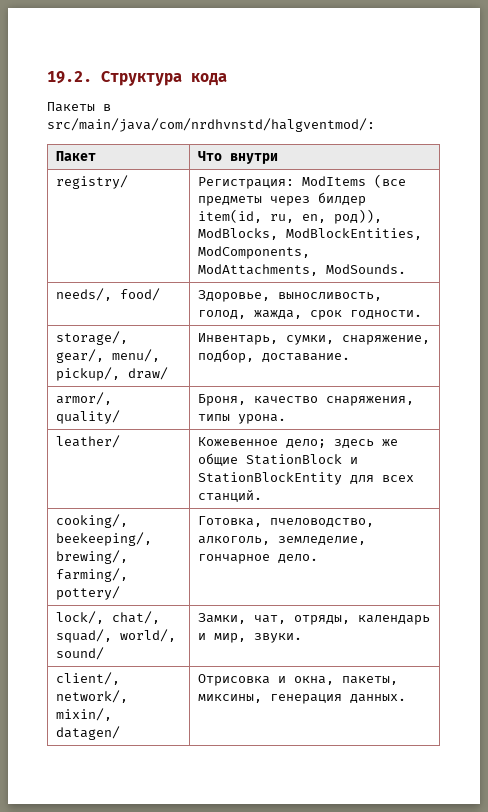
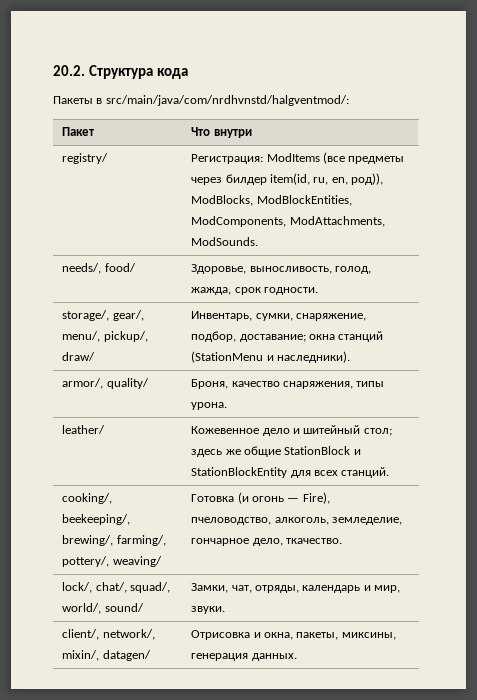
[47,71,92,84] 19.2. -> [53,65,85,76] 20.2.
[262,353,351,362] доставание. -> [239,331,384,342] [191,351,350,363] доставание; окна станций (StationMenu и наследники).
[286,439,327,448] дело; -> [262,425,392,436] дело и шитейный стол;
[56,586,121,600] [198,516,263,527] pottery/ | Готовка, -> [62,556,162,567] [191,492,330,504] pottery/, weaving/ | Готовка (и огонь — Fire),
[278,554,319,563] дело. -> [252,538,342,546] дело, ткачество.

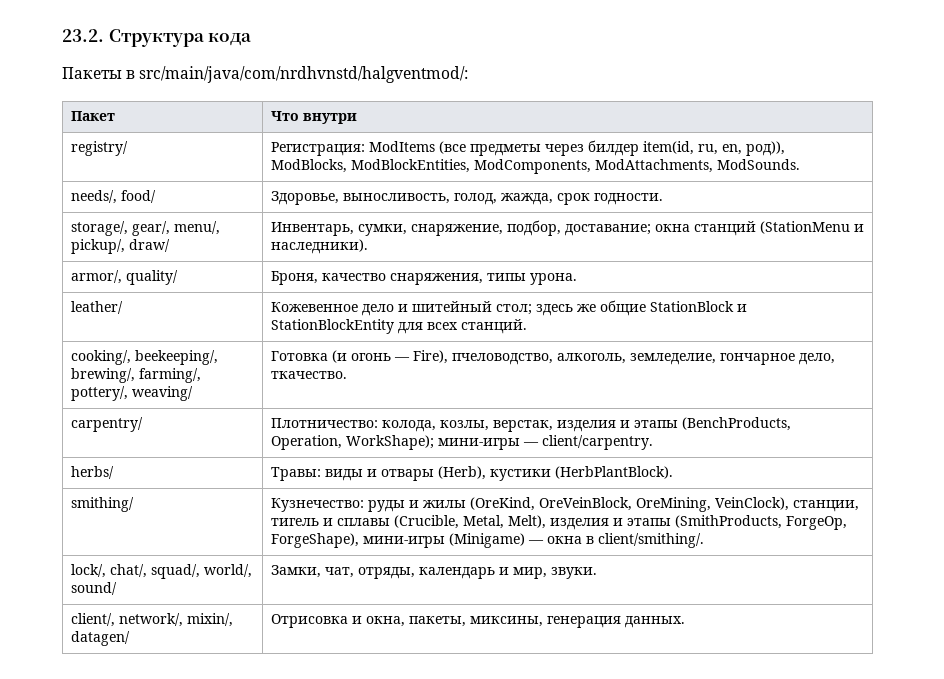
[53,65,85,76] 20.2. -> [62,29,104,42] 23.2.
(342, 541) none -> [70,417,143,432] [270,417,791,432] [270,435,653,450] [70,466,114,479] [270,466,673,481] [70,497,134,512] [270,497,859,512] [270,515,847,530] [270,533,704,548] // carpentry/ | Плотничество: колода, козлы, верстак, изделия и этапы (BenchProducts, Operation, WorkShape); мини-игры — client/carpentry. // herbs/ | Травы: виды и отвары (Herb), кустики (HerbPlantBlock). // smithing/ | Кузнечество: руды и жилы (OreKind, OreVeinBlock, OreMining, VeinClock), станции, тигель и сплавы (Crucible, Metal, Melt), изделия и этапы (SmithProducts, ForgeOp, ForgeShape), мини-игры (Minigame) — окна в client/smithing/.

